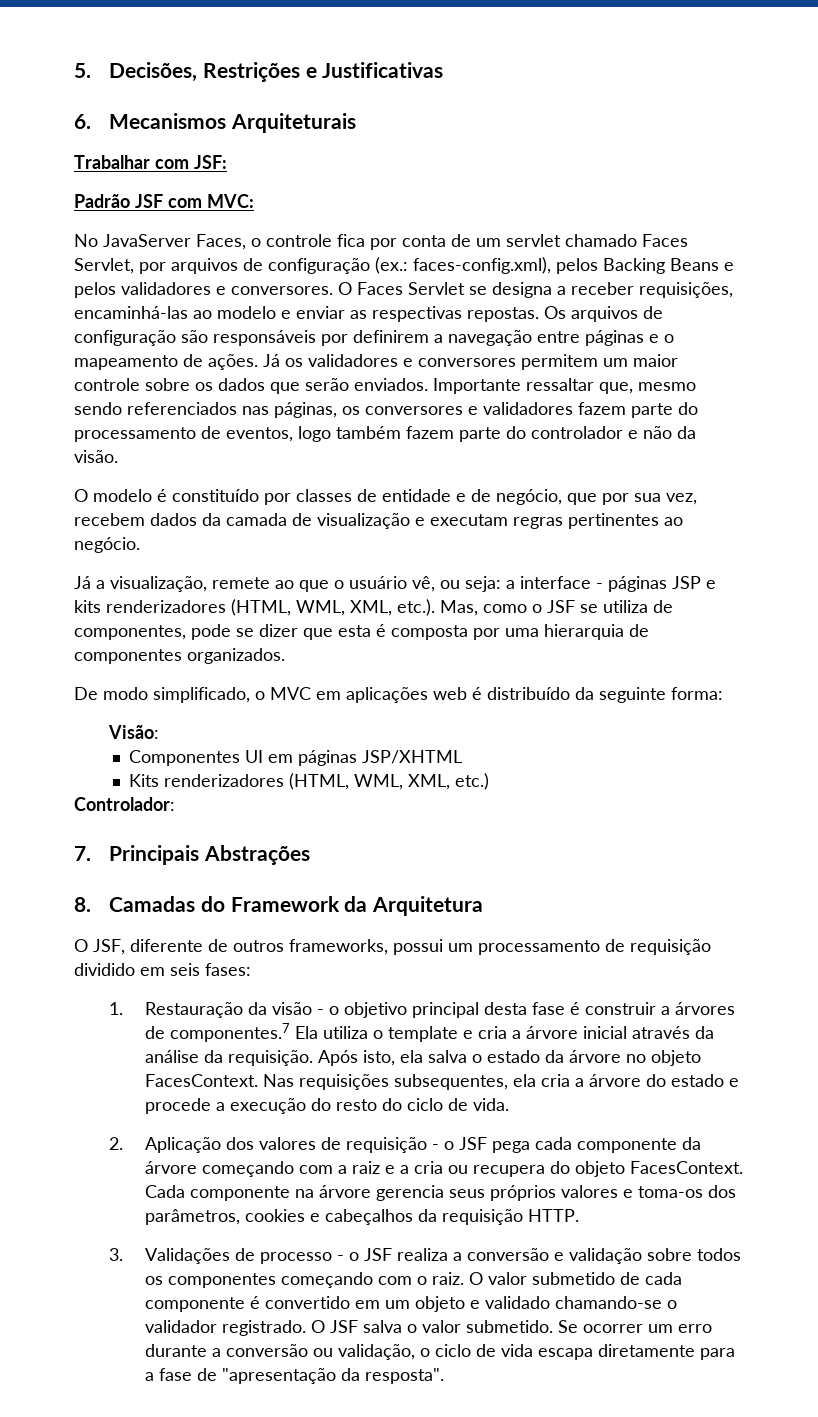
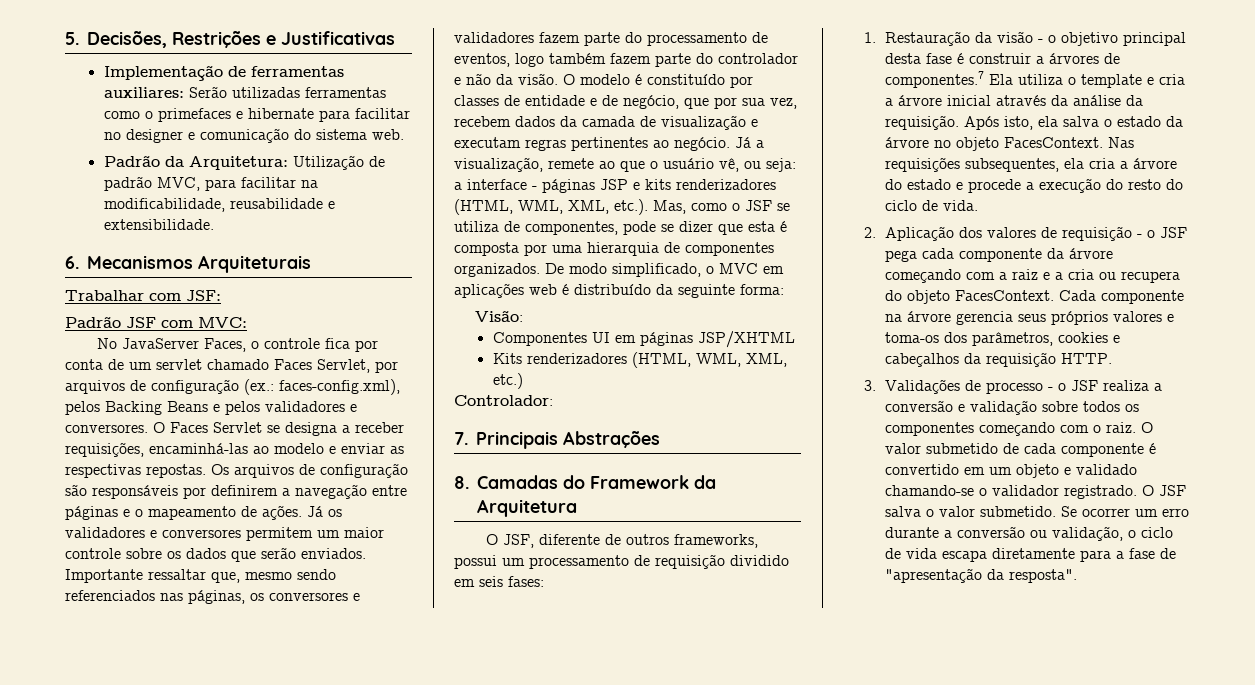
(444, 70) none -> [103,65,344,81] [103,86,386,98] [103,108,410,122] [103,128,404,143] [103,155,385,170] [103,176,318,191] [103,198,335,212] [103,219,214,230] // Implementação de ferramentas auxiliares: Serão utilizadas ferramentas como o primefaces e hibernate para facilitar no designer e comunicação do sistema web. // Padrão da Arquitetura: Utilização de padrão MVC, para facilitar na modificabilidade, reusabilidade e extensibilidade.
(118, 456) // -> (558, 79) none
(140, 545) // -> (730, 144) none
(285, 656) // -> (540, 270) none

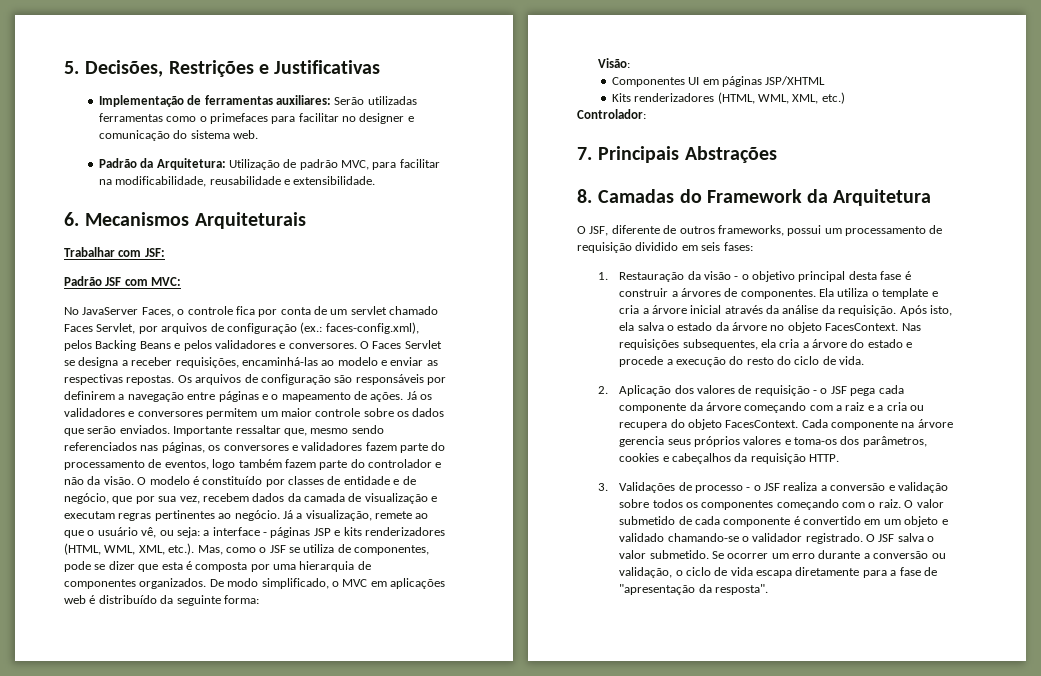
[235,108,314,119] e hibernate -> (268, 118) none
[885,71,985,88] componentes.7 -> [740,289,816,299] componentes.

